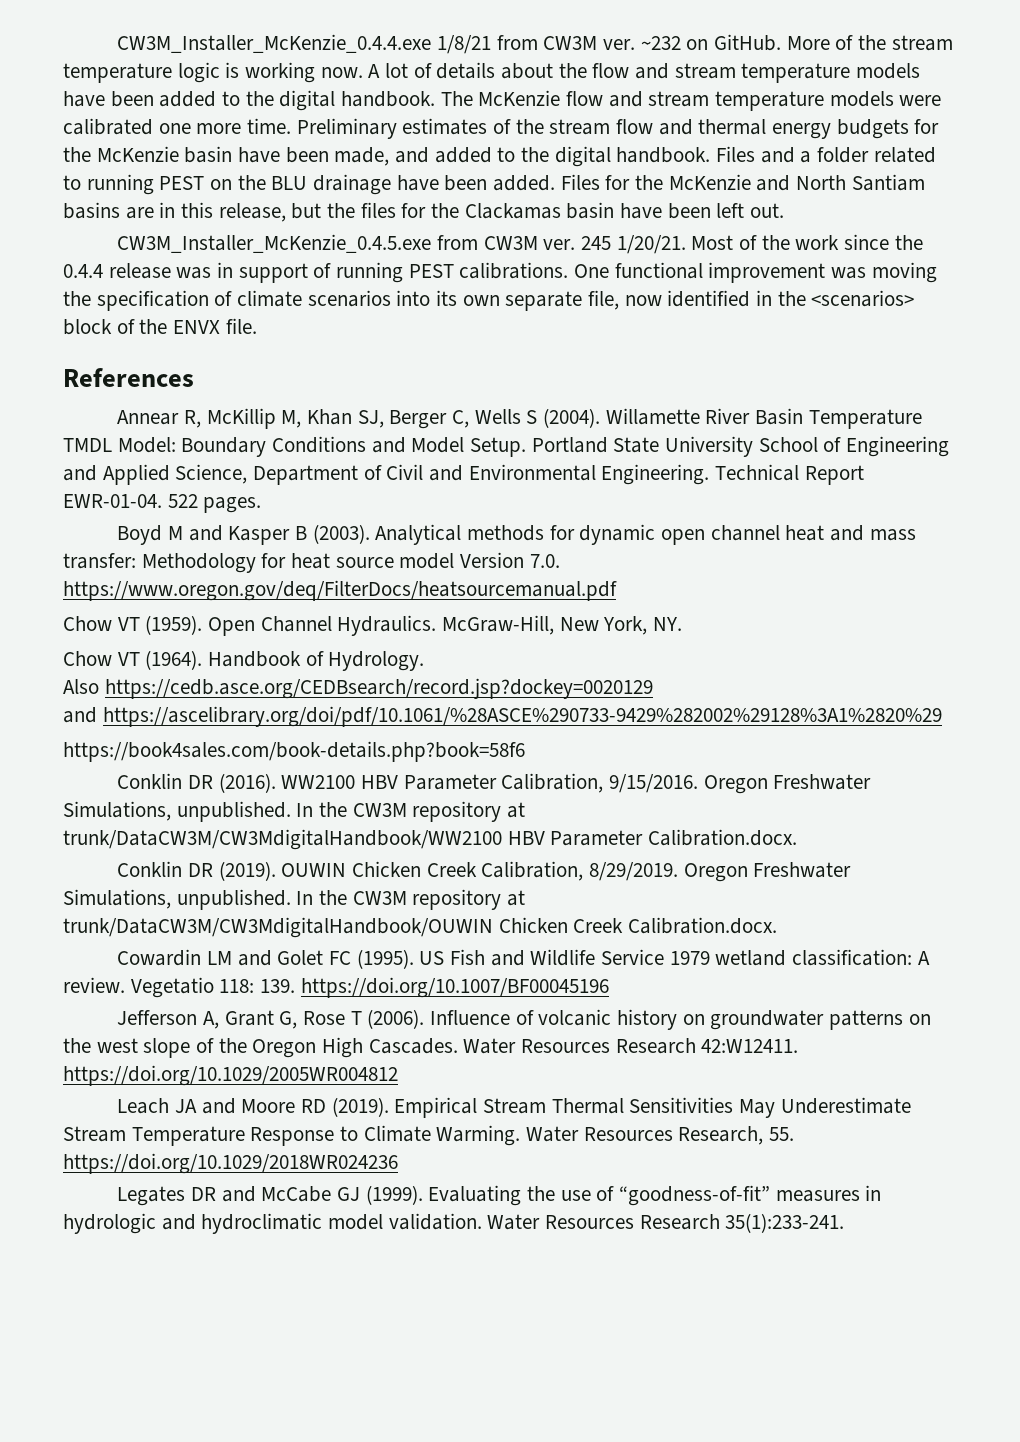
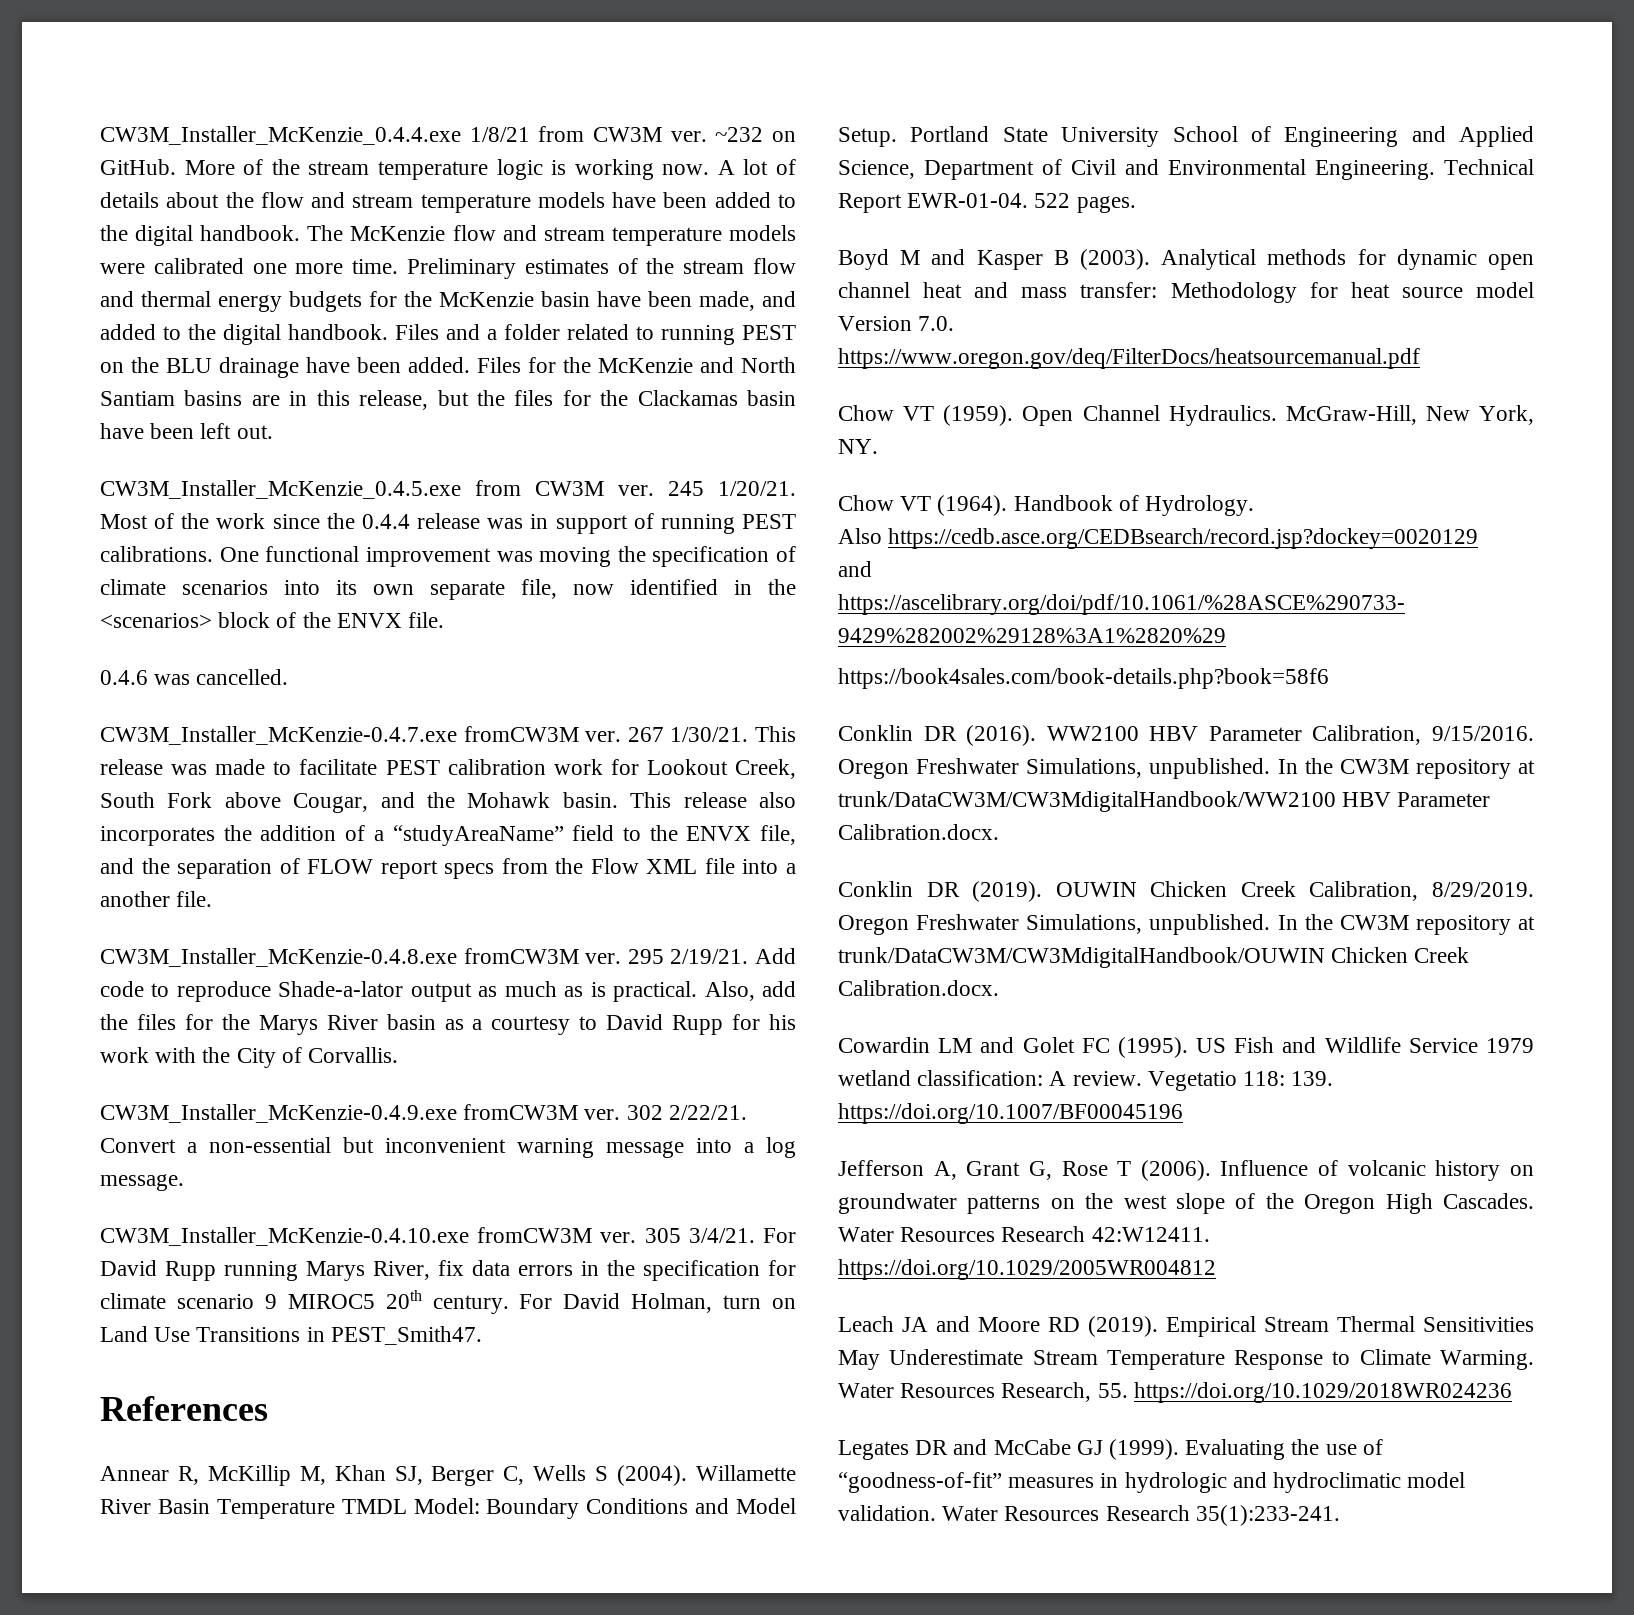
(257, 326) none -> [100,669,289,685] [100,726,796,745] [100,759,797,779] [100,792,796,813] [100,825,797,846] [100,858,797,879] [100,891,213,907] [100,948,796,967] [100,981,796,1002] [100,1014,797,1035] [100,1047,399,1068] [100,1104,747,1123] [100,1137,796,1158] [100,1174,184,1191] [100,1227,796,1246] [100,1260,796,1281] [100,1290,796,1314] [100,1326,482,1345] // 0.4.6 was cancelled. // CW3M_Installer_McKenzie-0.4.7.exe fromCW3M ver. 267 1/30/21. This release was made to facilitate PEST calibration work for Lookout Creek, South Fork above Cougar, and the Mohawk basin. This release also incorporates the addition of a “studyAreaName” field to the ENVX file, and the separation of FLOW report specs from the Flow XML file into a another file. // CW3M_Installer_McKenzie-0.4.8.exe fromCW3M ver. 295 2/19/21. Add code to reproduce Shade-a-lator output as much as is practical. Also, add the files for the Marys River basin as a courtesy to David Rupp for his work with the City of Corvallis. // CW3M_Installer_McKenzie-0.4.9.exe fromCW3M ver. 302 2/22/21. Convert a non-essential but inconvenient warning message into a log message. // CW3M_Installer_McKenzie-0.4.10.exe fromCW3M ver. 305 3/4/21. For David Rupp running Marys River, fix data errors in the specification for climate scenario 9 MIROC5 20th century. For David Holman, turn on Land Use Transitions in PEST_Smith47.

